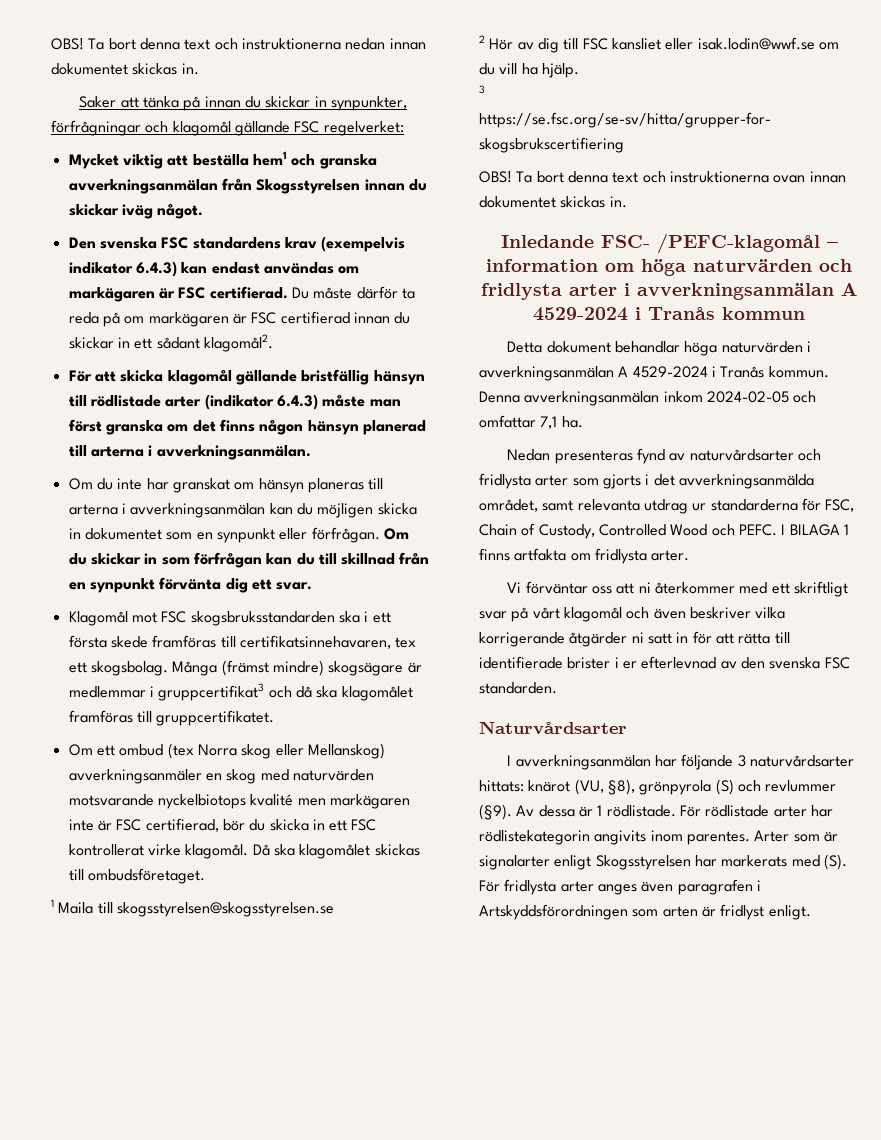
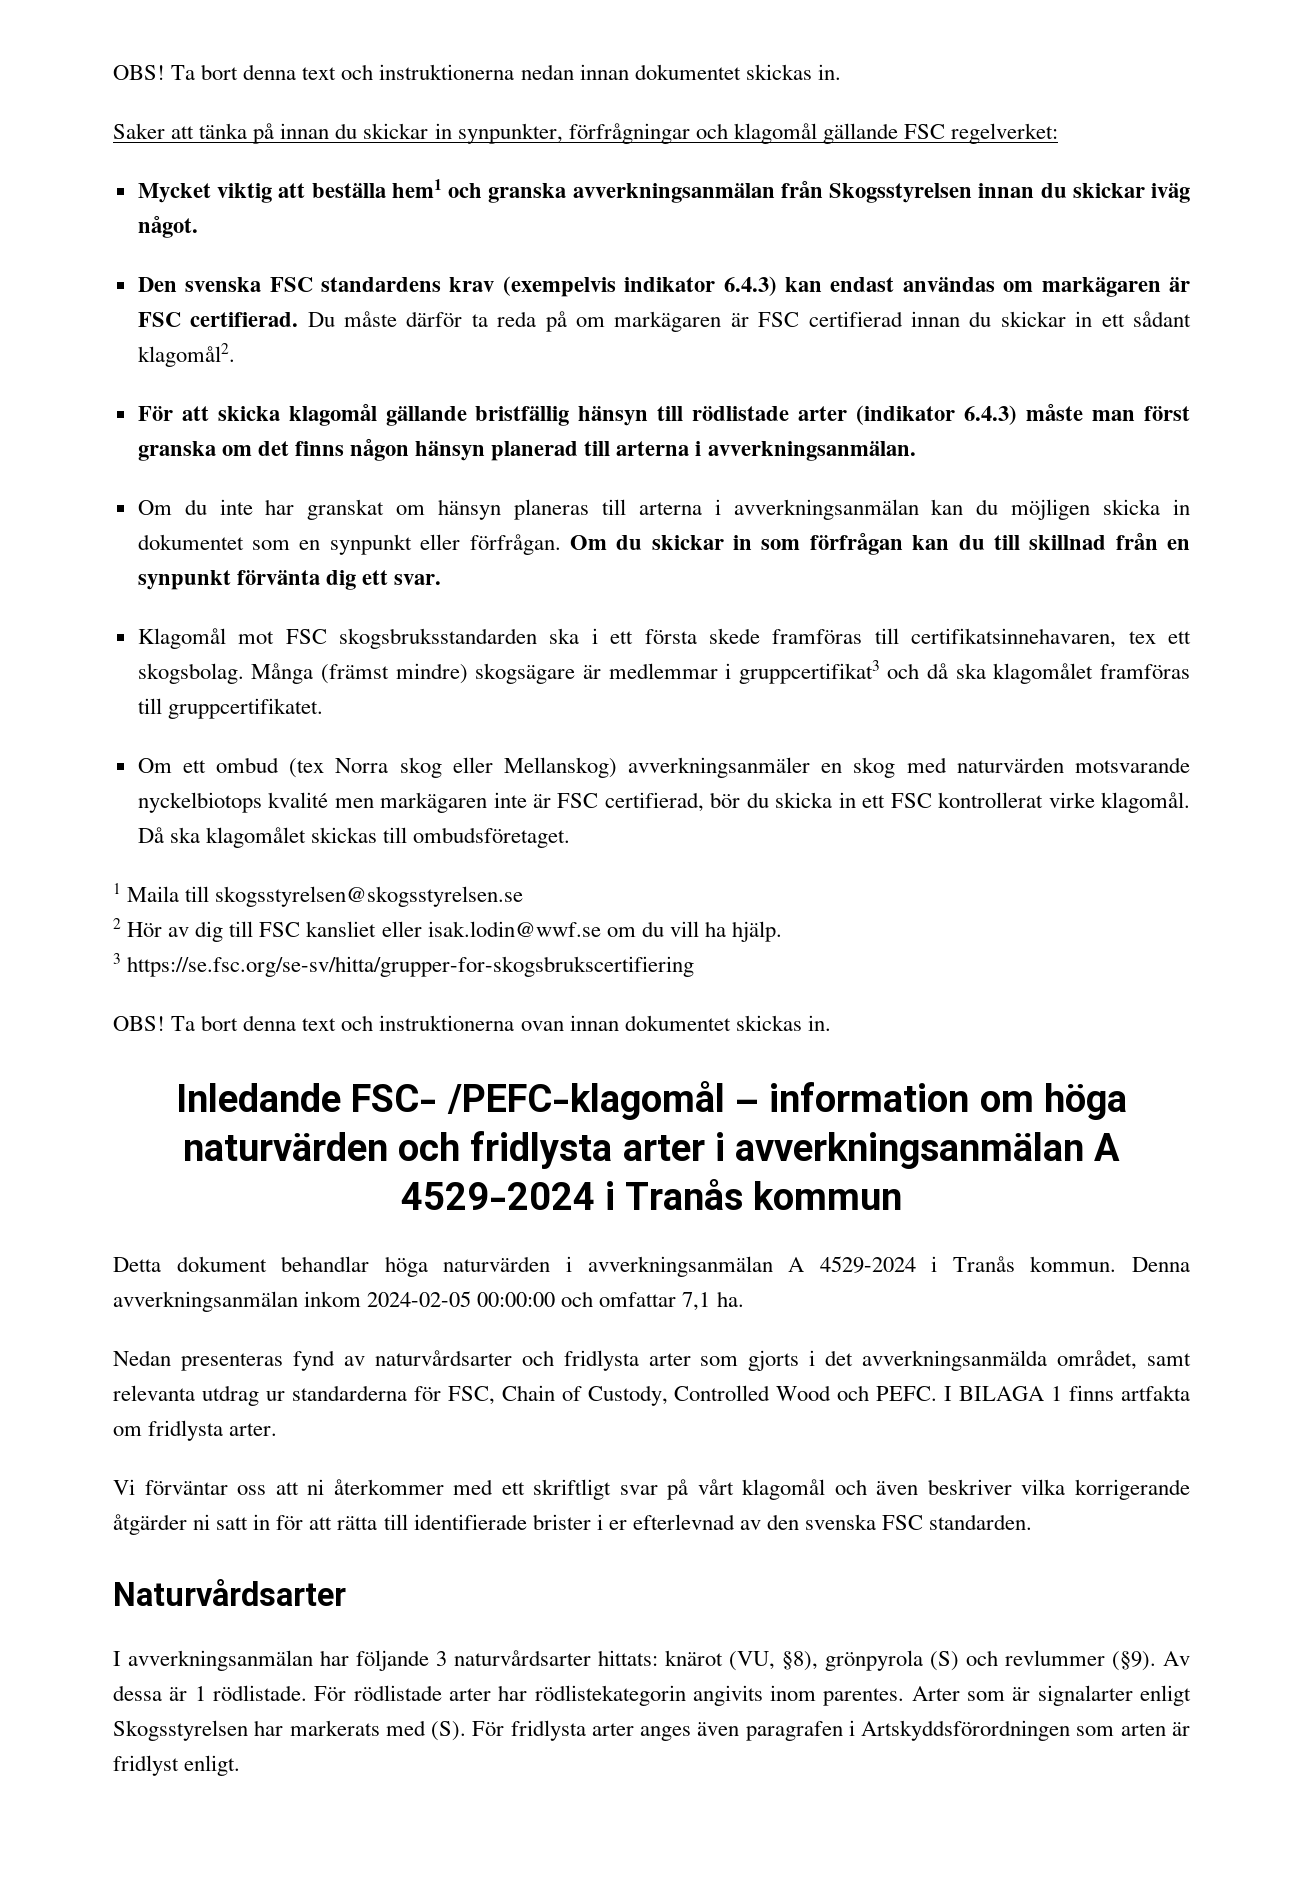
(789, 397) none -> [477,1292,556,1307] 00:00:00

